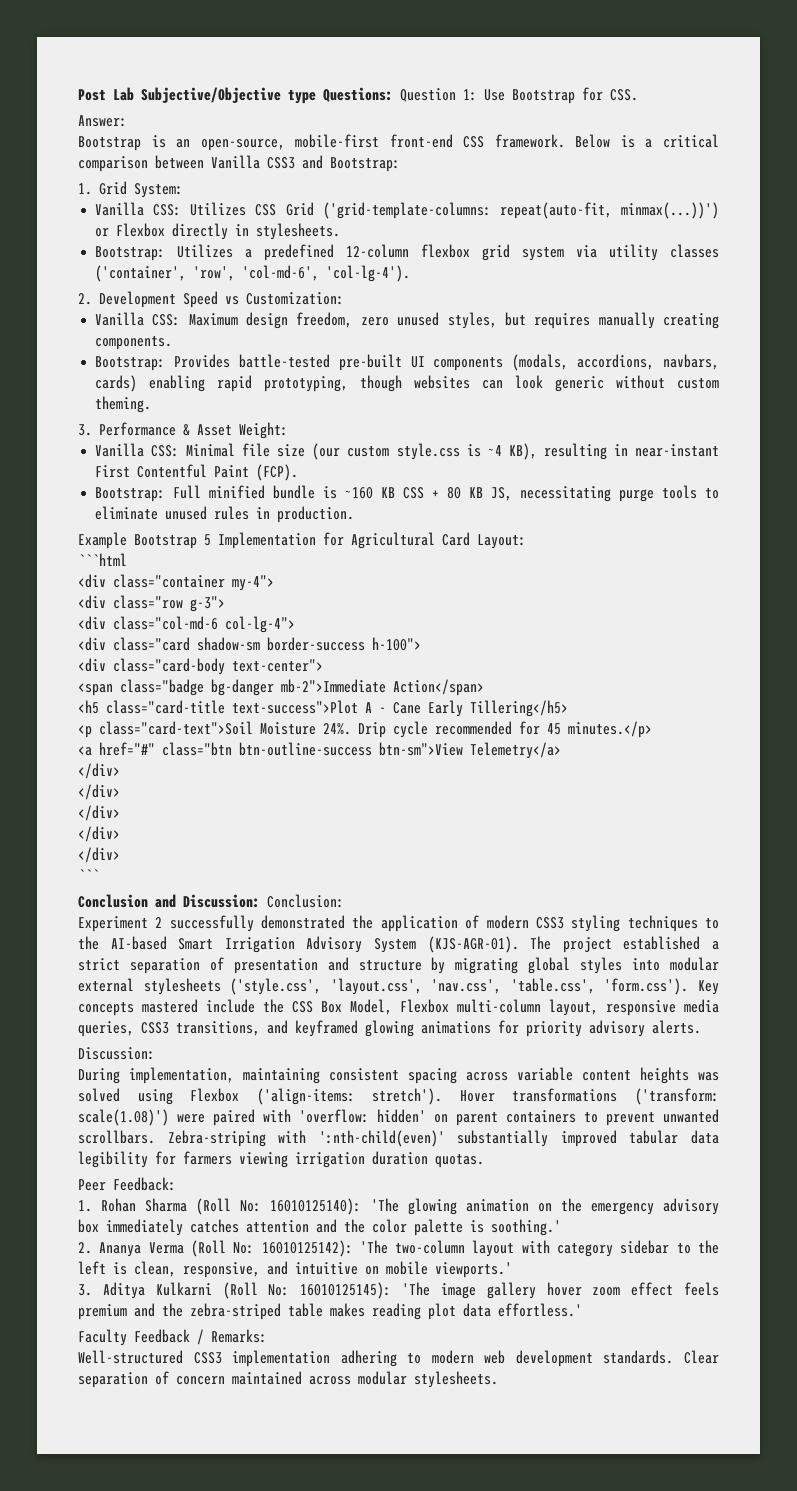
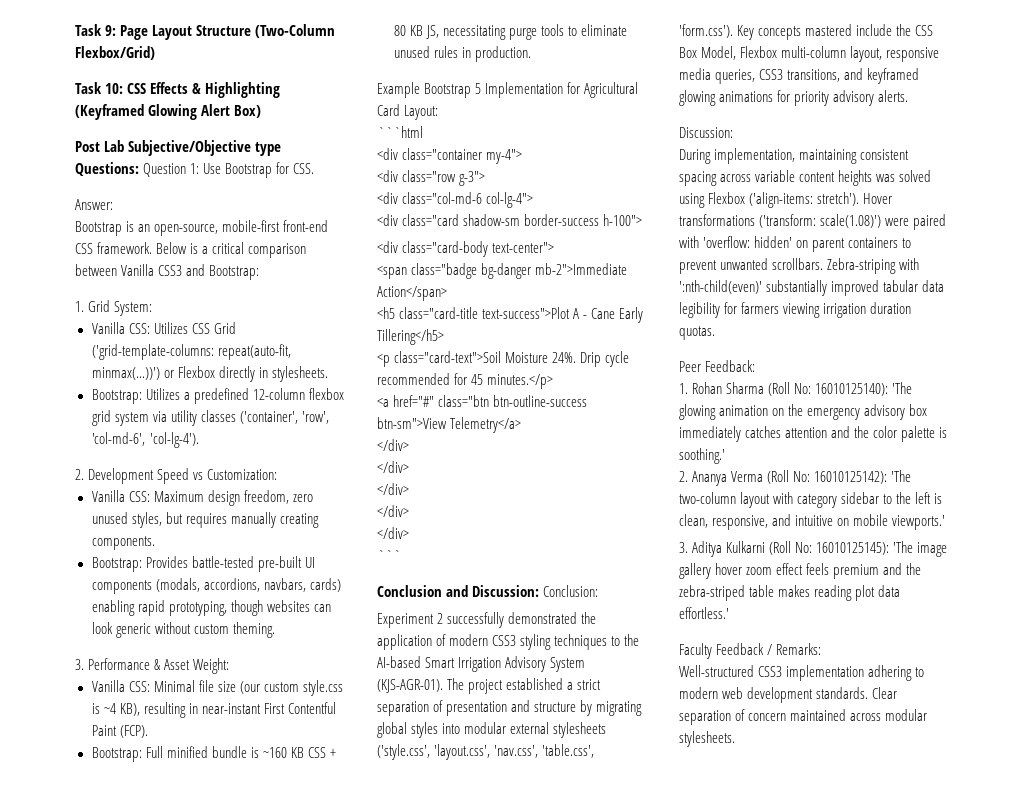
(78, 95) none -> [75,24,336,40] [75,46,155,60] [75,82,281,98] [75,104,262,120] Task 9: Page Layout Structure (Two-Column Flexbox/Grid) // Task 10: CSS Effects & Highlighting (Keyframed Glowing Alert Box) //

